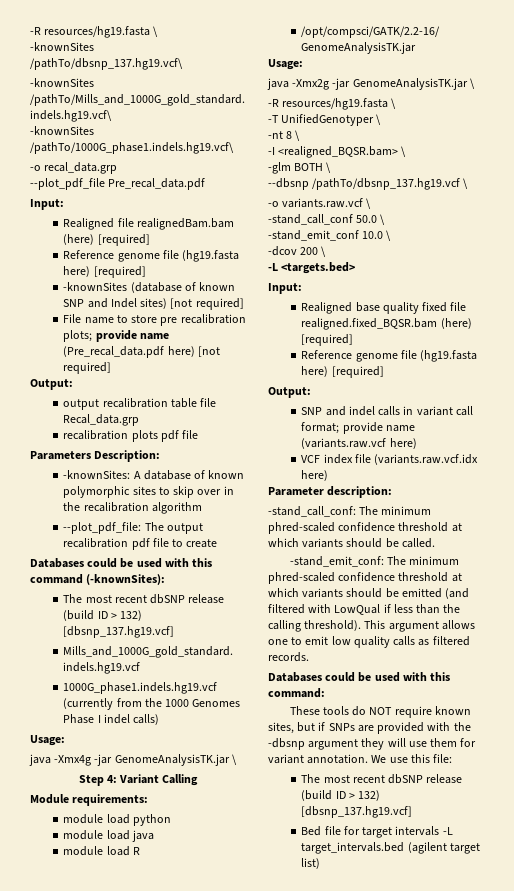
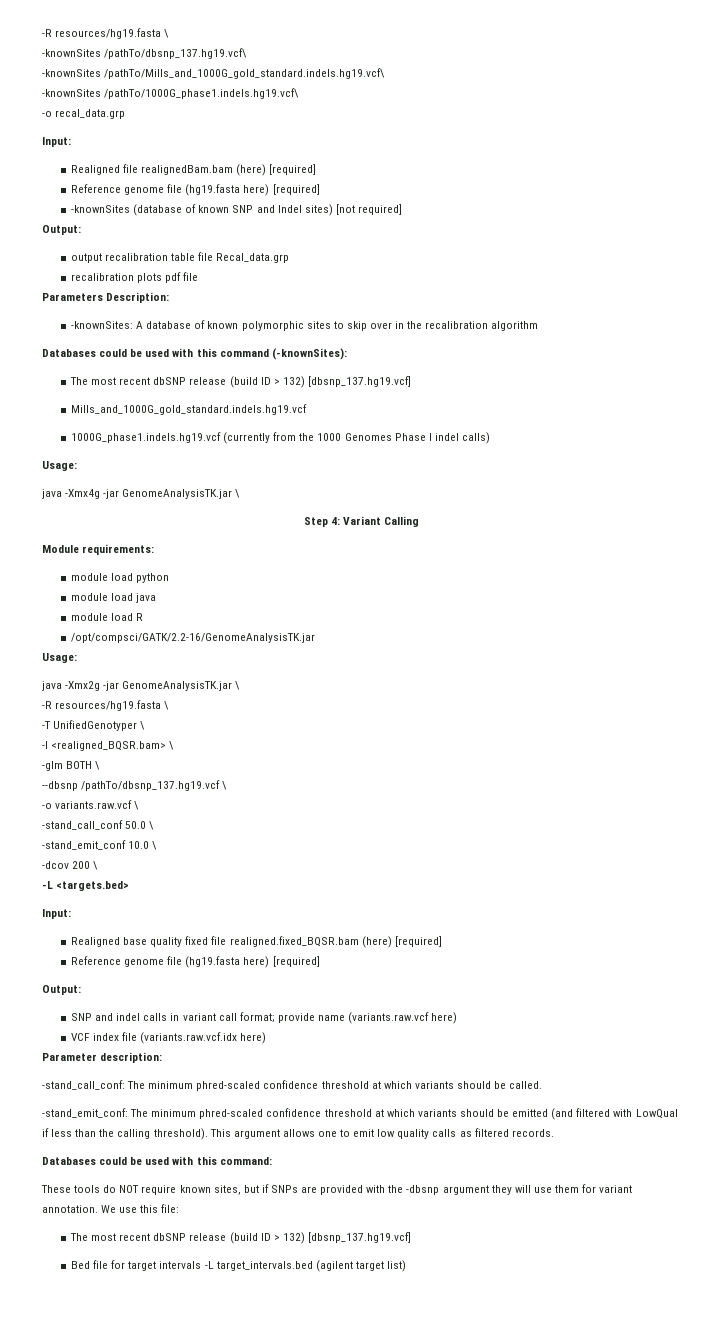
[30,178,206,190] // --plot_pdf_file Pre_recal_data.pdf -> (126, 114) none
[63,314,246,326] [63,330,169,342] [63,346,220,358] [63,362,112,374] // File name to store pre recalibration plots; provide name (Pre_recal_data.pdf here) [not required] -> (402, 209) none
[63,522,203,534] [63,538,218,550] // --plot_pdf_file: The output recalibration pdf file to create -> (539, 326) none
[268,130,301,141] // -nt 8 \ -> (146, 725) none

